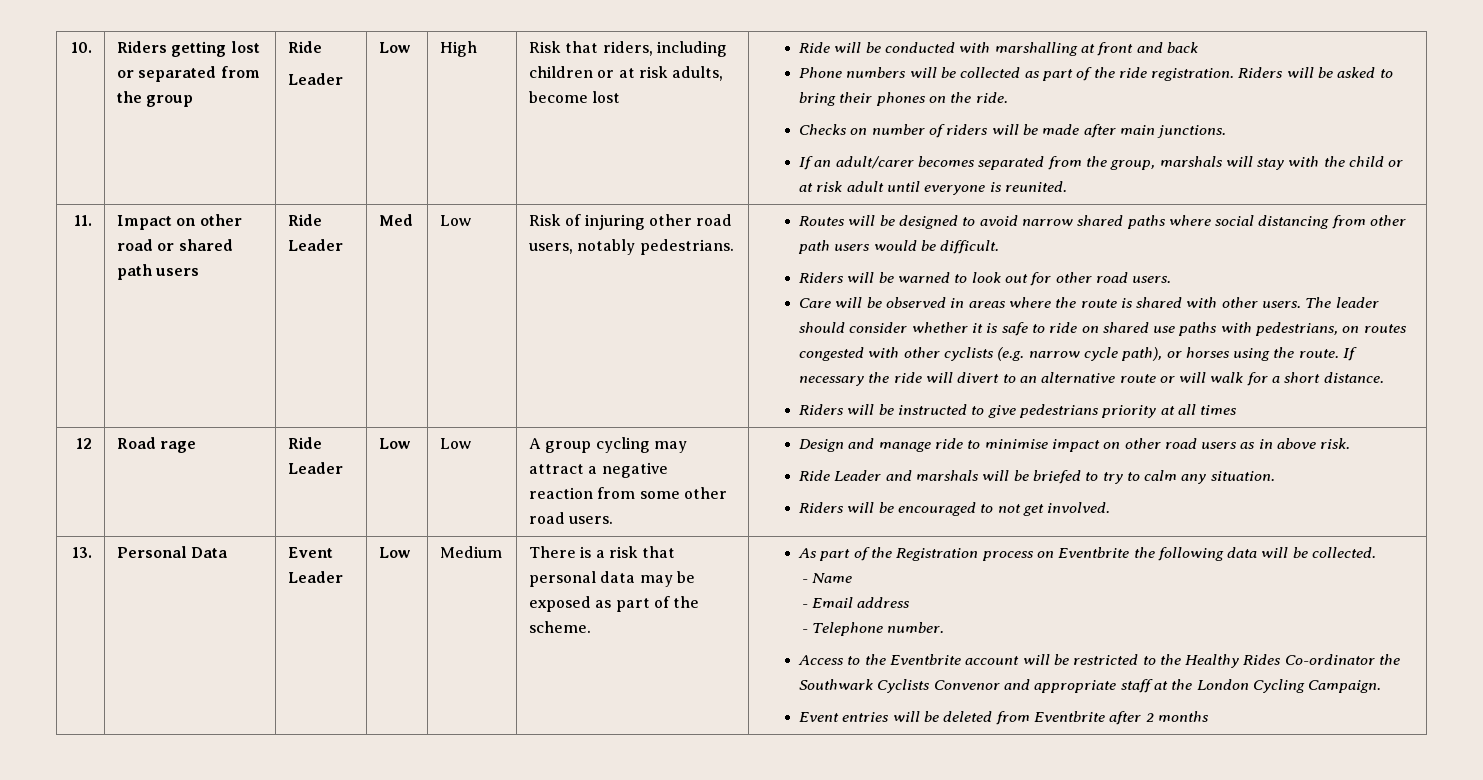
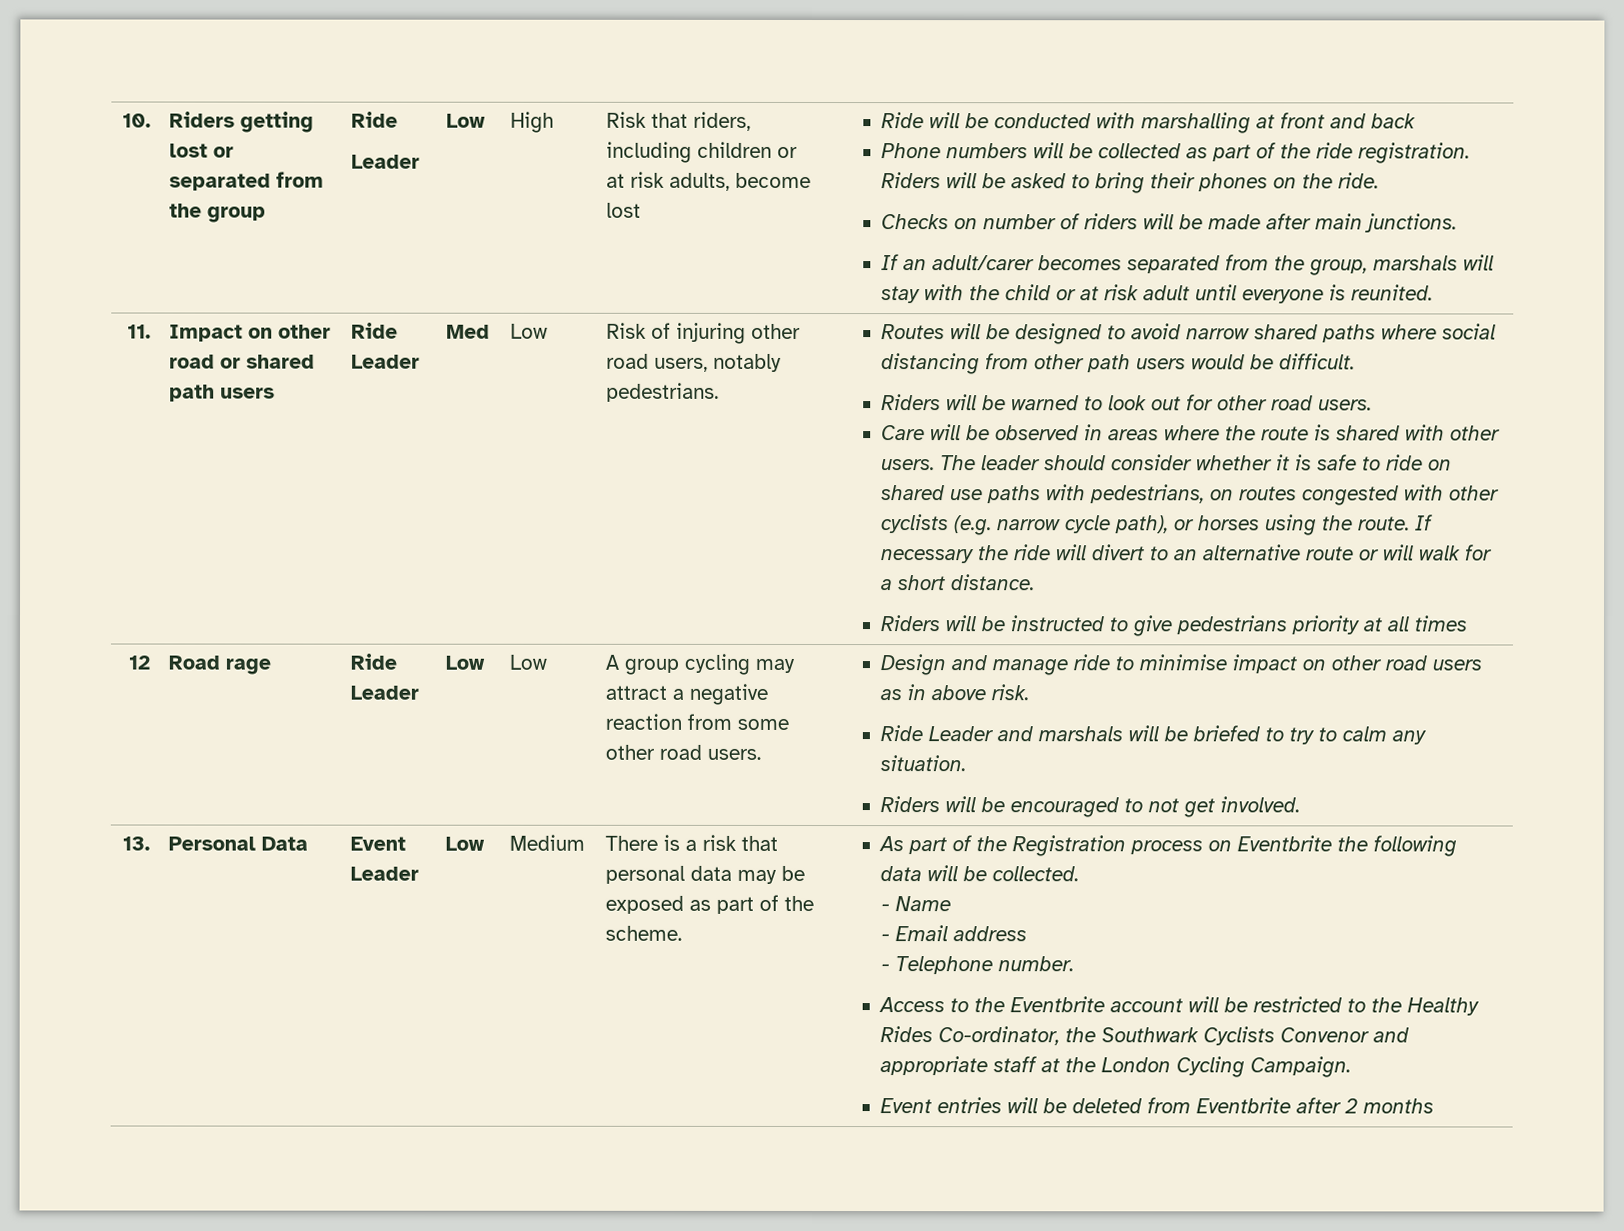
[1284,654,1375,665] Co-ordinator -> [938,1026,1061,1046] Co-ordinator,

